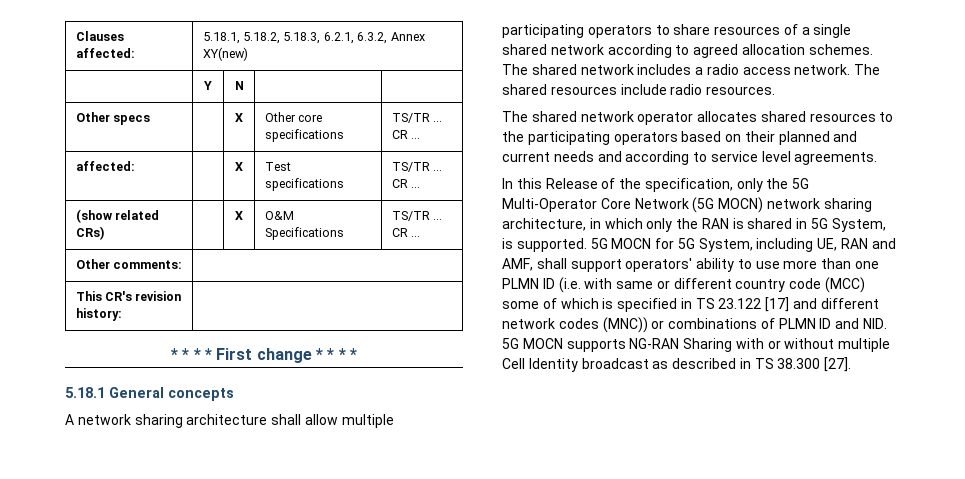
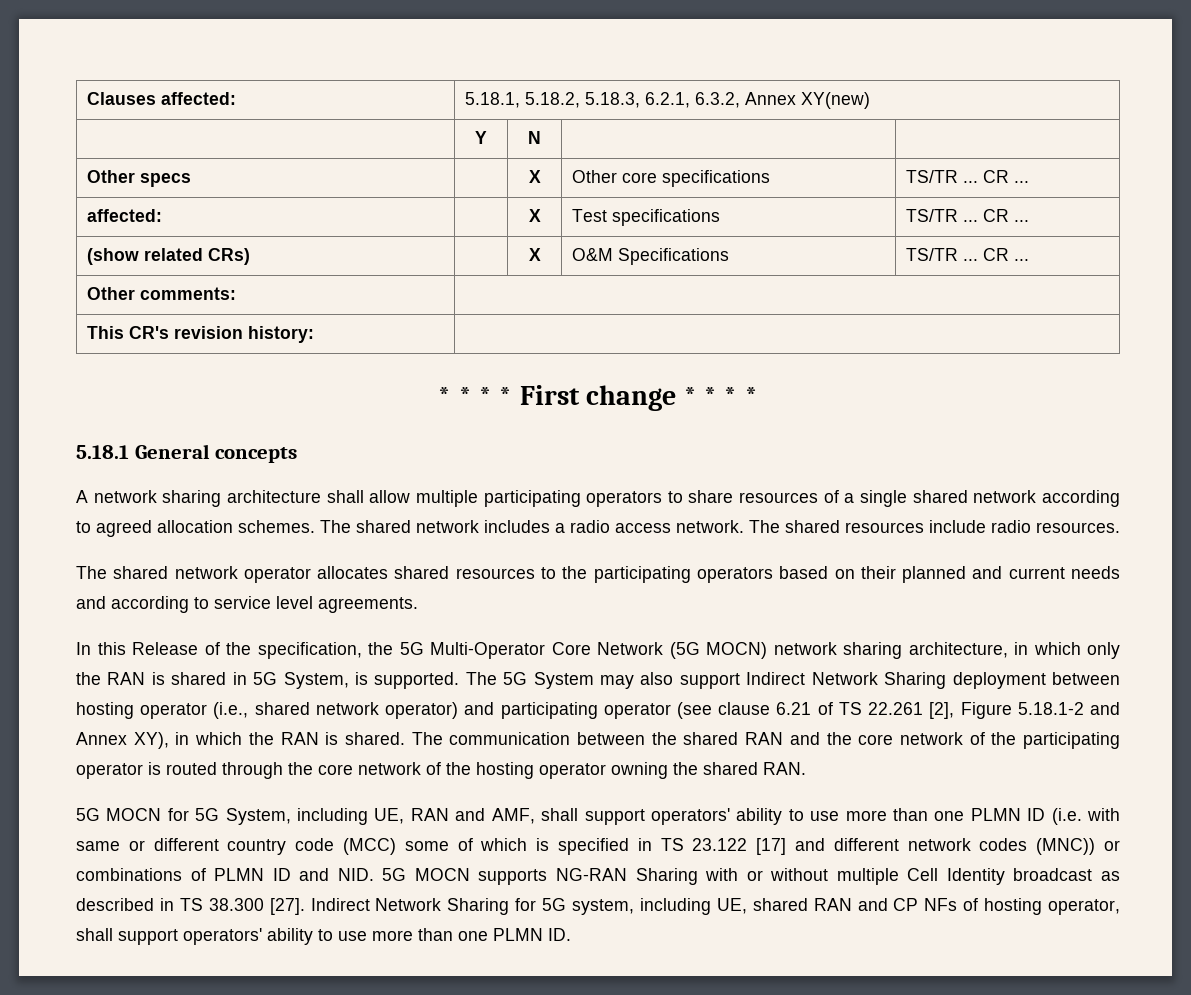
[736,178,763,192] only -> (362, 650) none
(587, 245) none -> [465,672,1121,689] [76,702,1120,719] [76,732,1121,749] [76,762,806,779] The 5G System may also support Indirect Network Sharing deployment between hosting operator (i.e., shared network operator) and participating operator (see clause 6.21 of TS 22.261 [2], Figure 5.18.1-2 and Annex XY), in which the RAN is shared. The communication between the shared RAN and the core network of the participating operator is routed through the core network of the hosting operator owning the shared RAN. //
(852, 364) none -> [310,898,1120,915] [76,928,571,945] Indirect Network Sharing for 5G system, including UE, shared RAN and CP NFs of hosting operator, shall support operators' ability to use more than one PLMN ID.

